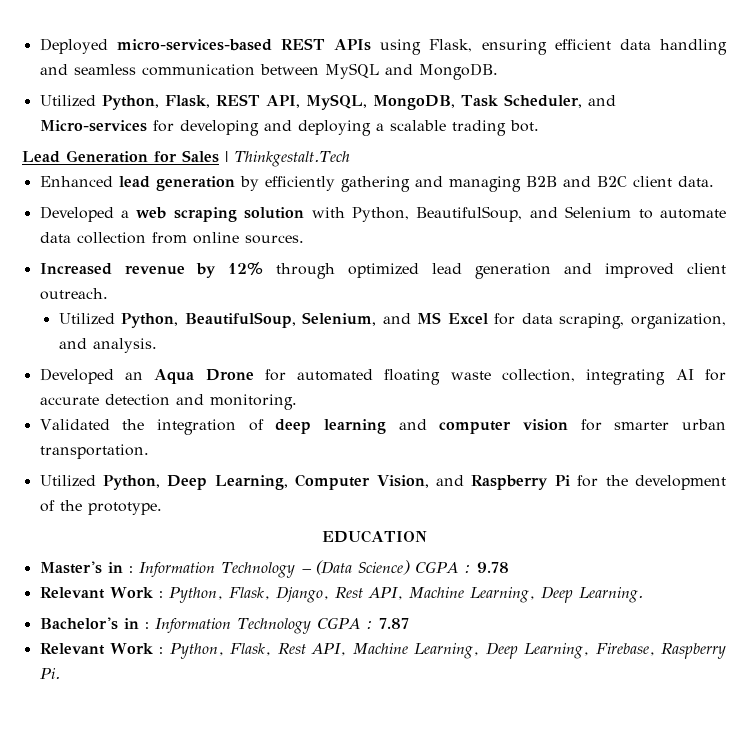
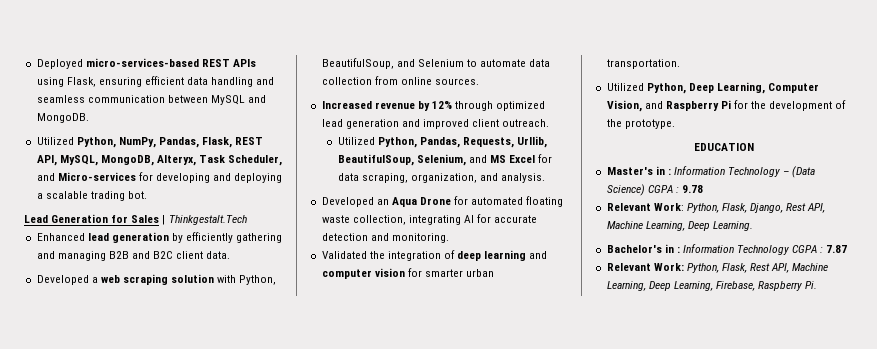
(159, 102) none -> [118,137,199,148] NumPy, Pandas,
(455, 102) none -> [156,155,196,166] Alteryx,
(179, 320) none -> [419,136,548,148] Pandas, Requests, Urllib,
[109,587,163,598] Work : -> [653,203,684,211] Work:
[110,643,164,654] Work : -> [653,263,684,271] Work:

